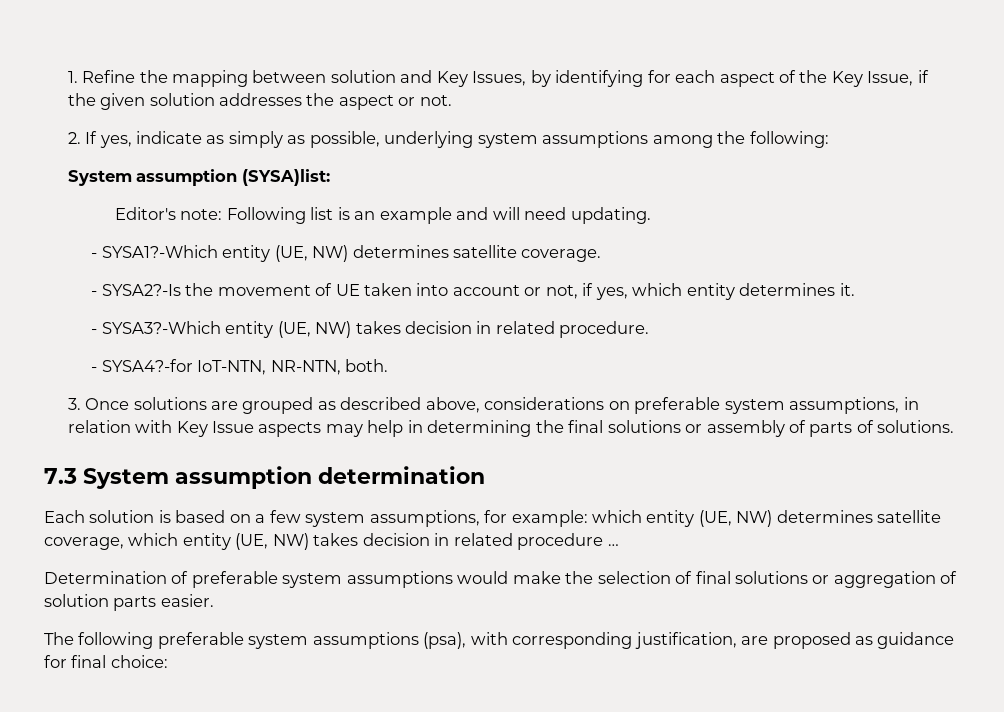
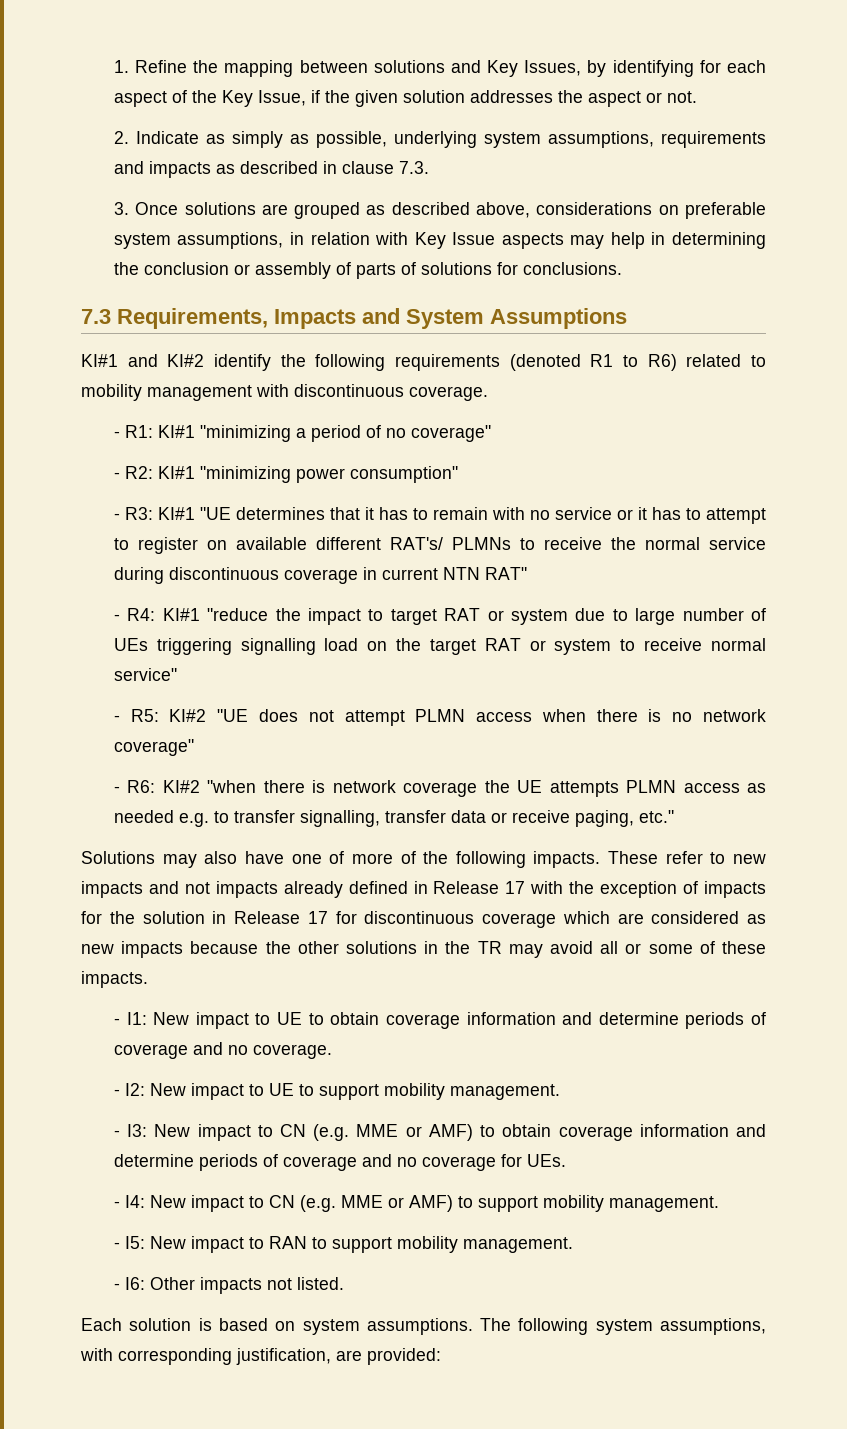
[330,70,396,83] solution -> [373,60,445,73] solutions
[85,131,203,148] If yes, indicate -> [135,131,199,144] Indicate
[542,131,829,148] [67,169,330,186] [114,207,651,224] [91,245,602,262] [91,283,855,300] [91,321,650,338] [91,359,389,375] assumptions among the following: // System assumption (SYSA)list: // Editor's note: Following list is an example and will need updating. // - SYSA1?-Which entity (UE, NW) determines satellite coverage. // - SYSA2?-Is the movement of UE taken into account or not, if yes, which entity determines it. // - SYSA3?-Which entity (UE, NW) takes decision in related procedure. // - SYSA4?-for IoT-NTN, NR-NTN, both. -> [547,131,766,148] [113,161,429,178] assumptions, requirements and impacts as described in clause 7.3.
[568,420,681,433] final solutions -> [143,262,229,275] conclusion
[877,420,955,433] [44,466,485,489] solutions. // 7.3 System assumption determination -> [420,262,622,275] [81,308,627,329] [81,354,766,371] [81,384,488,401] [113,425,491,442] [113,466,458,483] [113,507,766,524] [113,537,767,554] [113,567,527,584] [113,608,766,625] [113,638,767,655] [113,668,177,681] [113,709,767,726] [113,739,194,756] [113,780,766,797] [113,810,674,827] [81,851,766,868] [81,881,766,898] [81,911,766,928] [81,941,767,958] [81,971,148,988] [113,1012,766,1029] [113,1042,332,1059] [113,1083,560,1100] [113,1124,766,1141] [113,1154,566,1171] [113,1195,719,1212] [113,1236,573,1253] [113,1277,344,1294] solutions for conclusions. // 7.3 Requirements, Impacts and System Assumptions // KI#1 and KI#2 identify the following requirements (denoted R1 to R6) related to mobility management with discontinuous coverage. // - R1: KI#1 "minimizing a period of no coverage" // - R2: KI#1 "minimizing power consumption" // - R3: KI#1 "UE determines that it has to remain with no service or it has to attempt to register on available different RAT's/ PLMNs to receive the normal service during discontinuous coverage in current NTN RAT" // - R4: KI#1 "reduce the impact to target RAT or system due to large number of UEs triggering signalling load on the target RAT or system to receive normal service" // - R5: KI#2 "UE does not attempt PLMN access when there is no network coverage" // - R6: KI#2 "when there is network coverage the UE attempts PLMN access as needed e.g. to transfer signalling, transfer data or receive paging, etc." // Solutions may also have one of more of the following impacts. These refer to new impacts and not impacts already defined in Release 17 with the exception of impacts for the solution in Release 17 for discontinuous coverage which are considered as new impacts because the other solutions in the TR may avoid all or some of these impacts. // - I1: New impact to UE to obtain coverage information and determine periods of coverage and no coverage. // - I2: New impact to UE to support mobility management. // - I3: New impact to CN (e.g. MME or AMF) to obtain coverage information and determine periods of coverage and no coverage for UEs. // - I4: New impact to CN (e.g. MME or AMF) to support mobility management. // - I5: New impact to RAN to support mobility management. // - I6: Other impacts not listed.
[255,510,942,527] [44,533,619,550] [44,571,958,588] [44,594,214,611] [44,632,955,649] [44,655,168,668] a few system assumptions, for example: which entity (UE, NW) determines satellite coverage, which entity (UE, NW) takes decision in related procedure … // Determination of preferable system assumptions would make the selection of final solutions or aggregation of solution parts easier. // The following preferable system assumptions (psa), with corresponding justification, are proposed as guidance for final choice: -> [302,1318,766,1335] [80,1348,441,1365] system assumptions. The following system assumptions, with corresponding justification, are provided:

